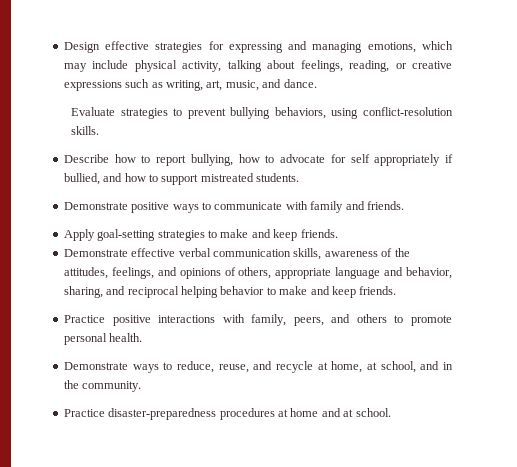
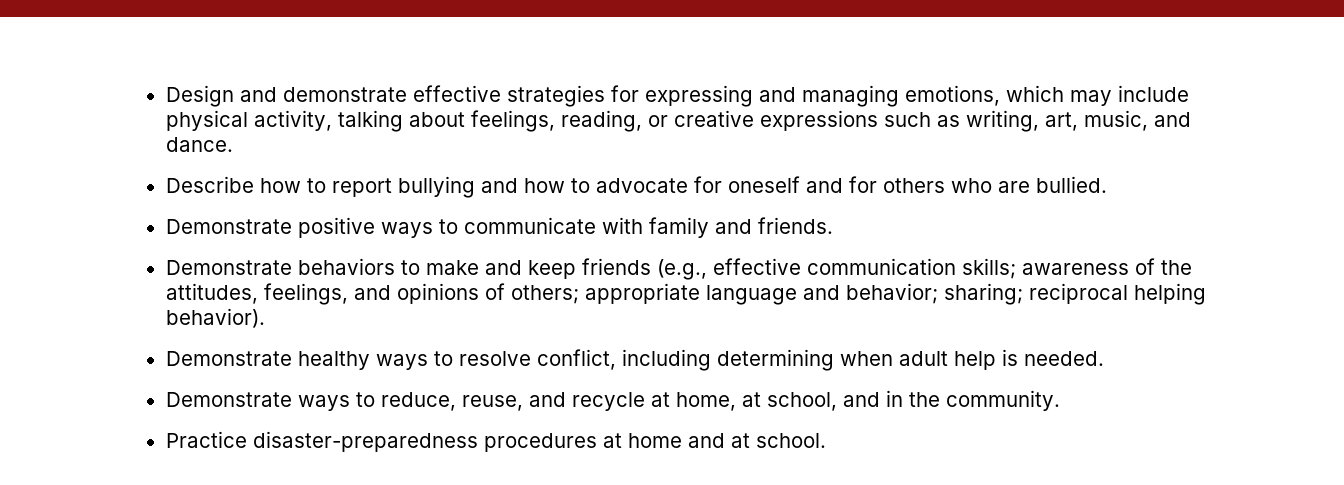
(100, 47) none -> [239,87,407,102] and demonstrate
[71,107,453,119] [71,126,100,135] // Evaluate strategies to prevent bullying behaviors, using conflict-resolution skills. -> (233, 144) none
[190,154,233,166] bullying, -> [397,176,518,198] bullying and
[350,154,454,166] [63,173,300,185] self appropriately if bullied, and how to support mistreated students. -> [727,176,1107,193] oneself and for others who are bullied.
[63,229,338,241] [63,248,322,260] Apply goal-setting strategies to make and keep friends. // Demonstrate effective verbal communication skills, -> [165,258,1016,280] Demonstrate behaviors to make and keep friends (e.g., effective communication skills;
[238,267,272,279] others, -> [510,285,579,304] others;
[406,267,452,279] [63,286,397,298] [63,314,452,326] [63,333,143,345] behavior, sharing, and reciprocal helping behavior to make and keep friends. // Practice positive interactions with family, peers, and others to promote personal health. -> [845,283,1206,305] [165,308,265,328] [165,349,1104,371] behavior; sharing; reciprocal helping behavior). // Demonstrate healthy ways to resolve conflict, including determining when adult help is needed.

